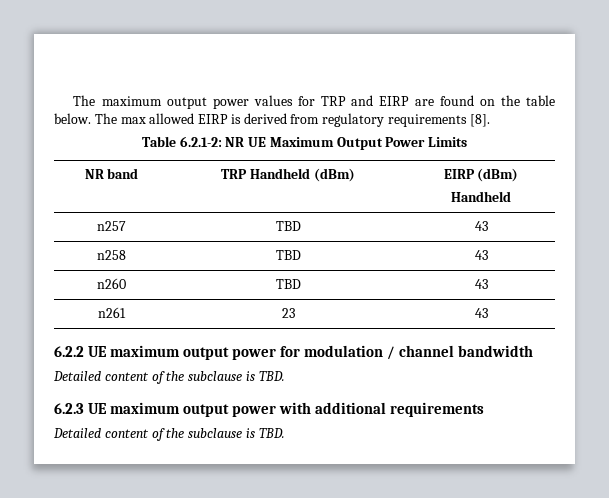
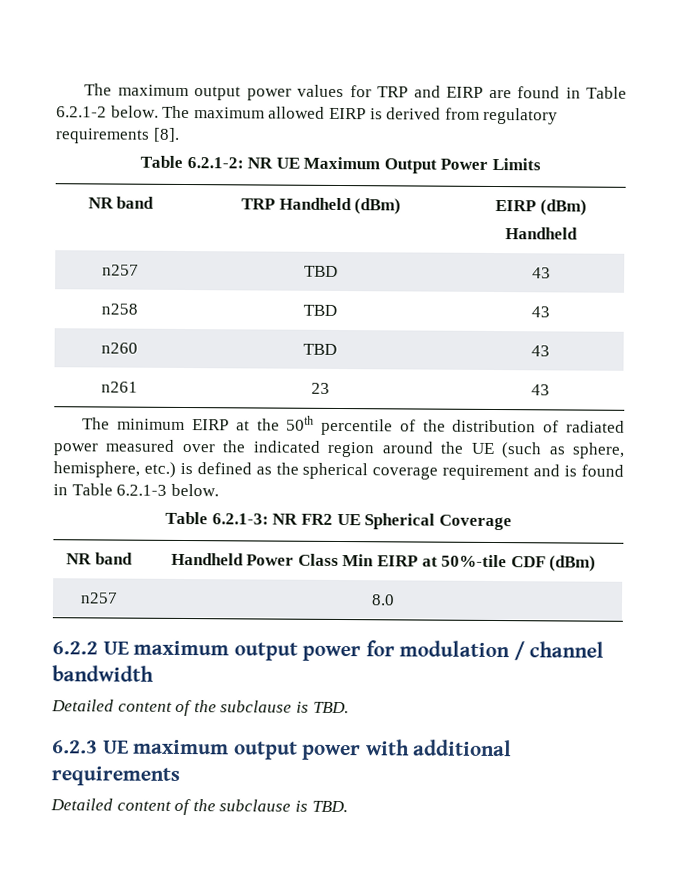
[479,95,555,106] on the table -> [565,86,627,99] [56,106,107,118] in Table 6.2.1-2
[120,117,146,124] max -> [193,107,265,119] maximum
(488, 313) none -> [82,415,625,436] [53,439,625,459] [53,461,625,481] [53,483,219,497] [165,511,512,531] [66,552,133,565] [170,552,597,572] [79,592,118,604] [371,594,395,606] // The minimum EIRP at the 50th percentile of the distribution of radiated power measured over the indicated region around the UE (such as sphere, hemisphere, etc.) is defined as the spherical coverage requirement and is found in Table 6.2.1-3 below. // Table 6.2.1-3: NR FR2 UE Spherical Coverage // NR band | Handheld Power Class Min EIRP at 50%-tile CDF (dBm) // n257 | 8.0

